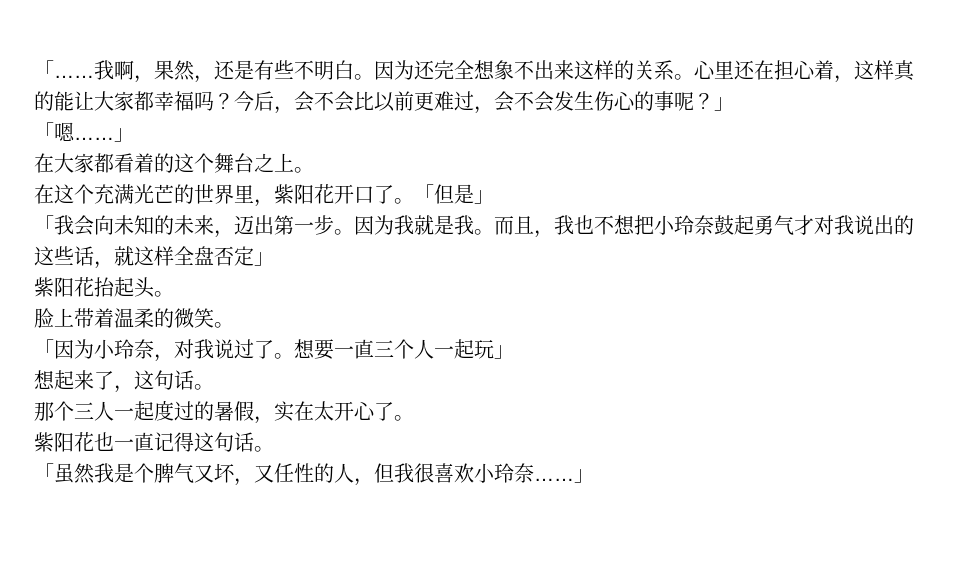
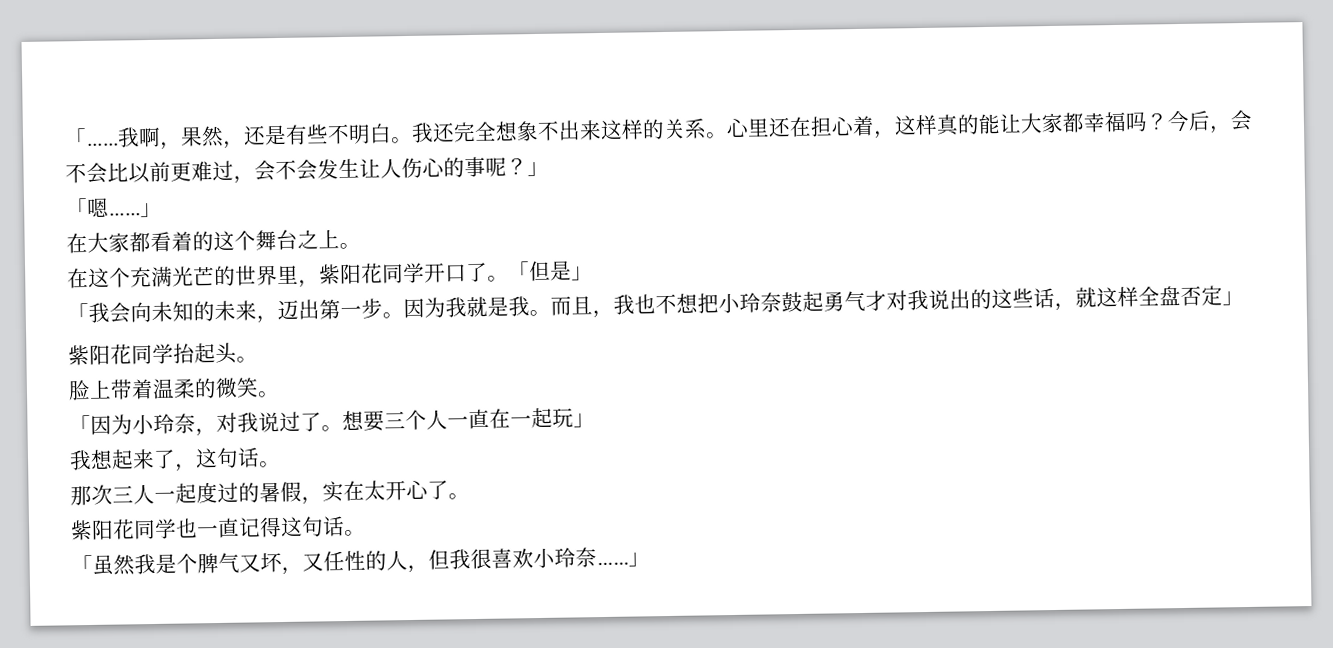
[374,60,414,80] 因为 -> [411,122,434,143] 我
(594, 100) none -> [359,158,402,179] 让人
(334, 194) none -> [382,262,425,284] 同学
(94, 287) none -> [131,343,174,365] 同学
[334,339,374,359] 一直 -> (385, 421) none
(454, 351) none -> [468,408,532,430] 直在一
(514, 352) none -> [69,449,92,471] 我
[54,401,74,421] 个 -> [91,484,113,505] 次
(94, 442) none -> [133,518,177,540] 同学

